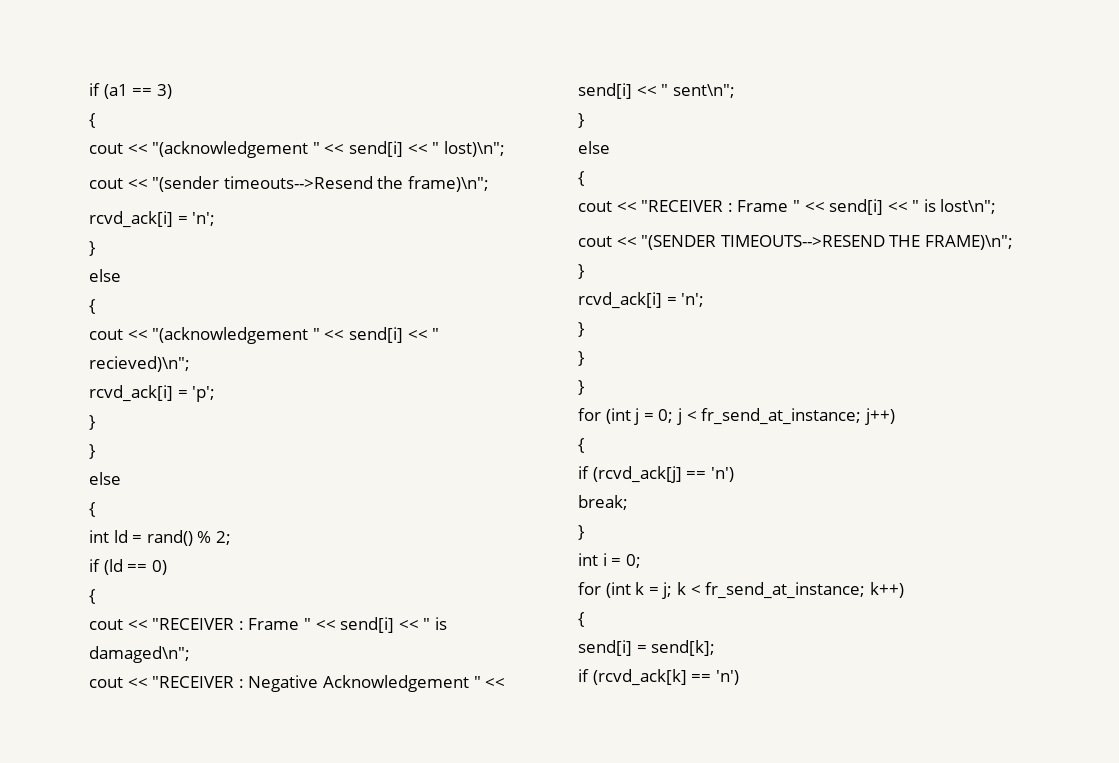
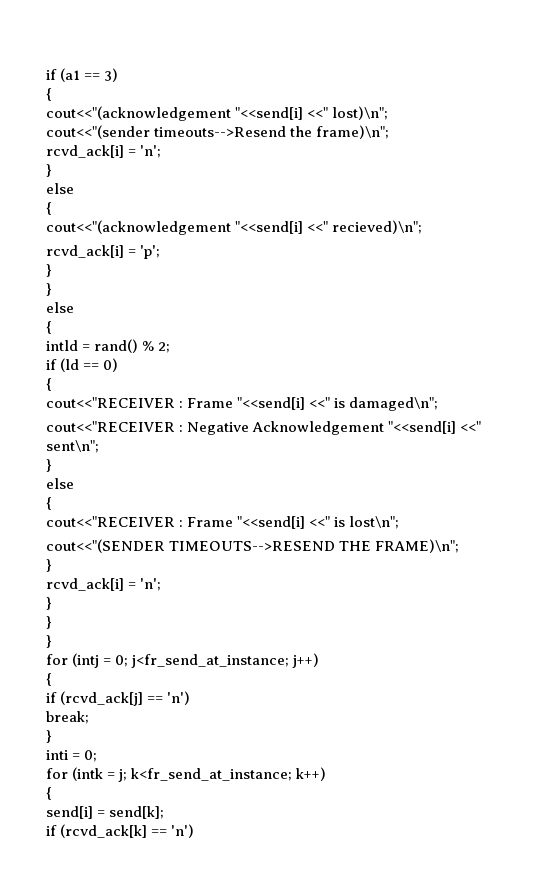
[89,141,505,158] [89,176,220,192] cout << "(acknowledgement " << send[i] << " lost)\n"; // cout << "(sender -> [46,106,389,121] [46,125,150,139] cout<<"(acknowledgement "<<send[i] <<" lost)\n"; // cout<<"(sender
[89,327,440,344] cout << "(acknowledgement " << send[i] << " -> [46,220,329,235] cout<<"(acknowledgement "<<send[i] <<"
[89,530,128,543] int ld -> [46,340,78,351] intld
[89,617,447,633] [89,646,190,663] [89,675,506,692] [578,83,735,99] [578,113,584,128] [578,141,610,154] [578,171,584,186] [578,199,920,215] cout << "RECEIVER : Frame " << send[i] << " is damaged\n"; // cout << "RECEIVER : Negative Acknowledgement " << send[i] << " sent\n"; // } // else // { // cout << "RECEIVER : Frame " << send[i] << " -> [46,397,439,411] [46,421,482,435] [46,440,99,453] [46,459,52,472] [46,478,74,489] [46,497,52,510] [46,516,331,529] cout<<"RECEIVER : Frame "<<send[i] <<" is damaged\n"; // cout<<"RECEIVER : Negative Acknowledgement "<<send[i] <<" sent\n"; // } // else // { // cout<<"RECEIVER : Frame "<<send[i] <<"
[578,235,717,250] cout << "(SENDER -> [46,539,165,553] cout<<"(SENDER
[605,408,862,425] (int j = 0; j < fr_send_at_instance; -> [72,653,290,668] (intj = 0; j<fr_send_at_instance;
[578,553,607,566] int i -> [46,750,68,760] inti
[605,582,866,599] (int k = j; k < fr_send_at_instance; -> [72,767,293,782] (intk = j; k<fr_send_at_instance;

